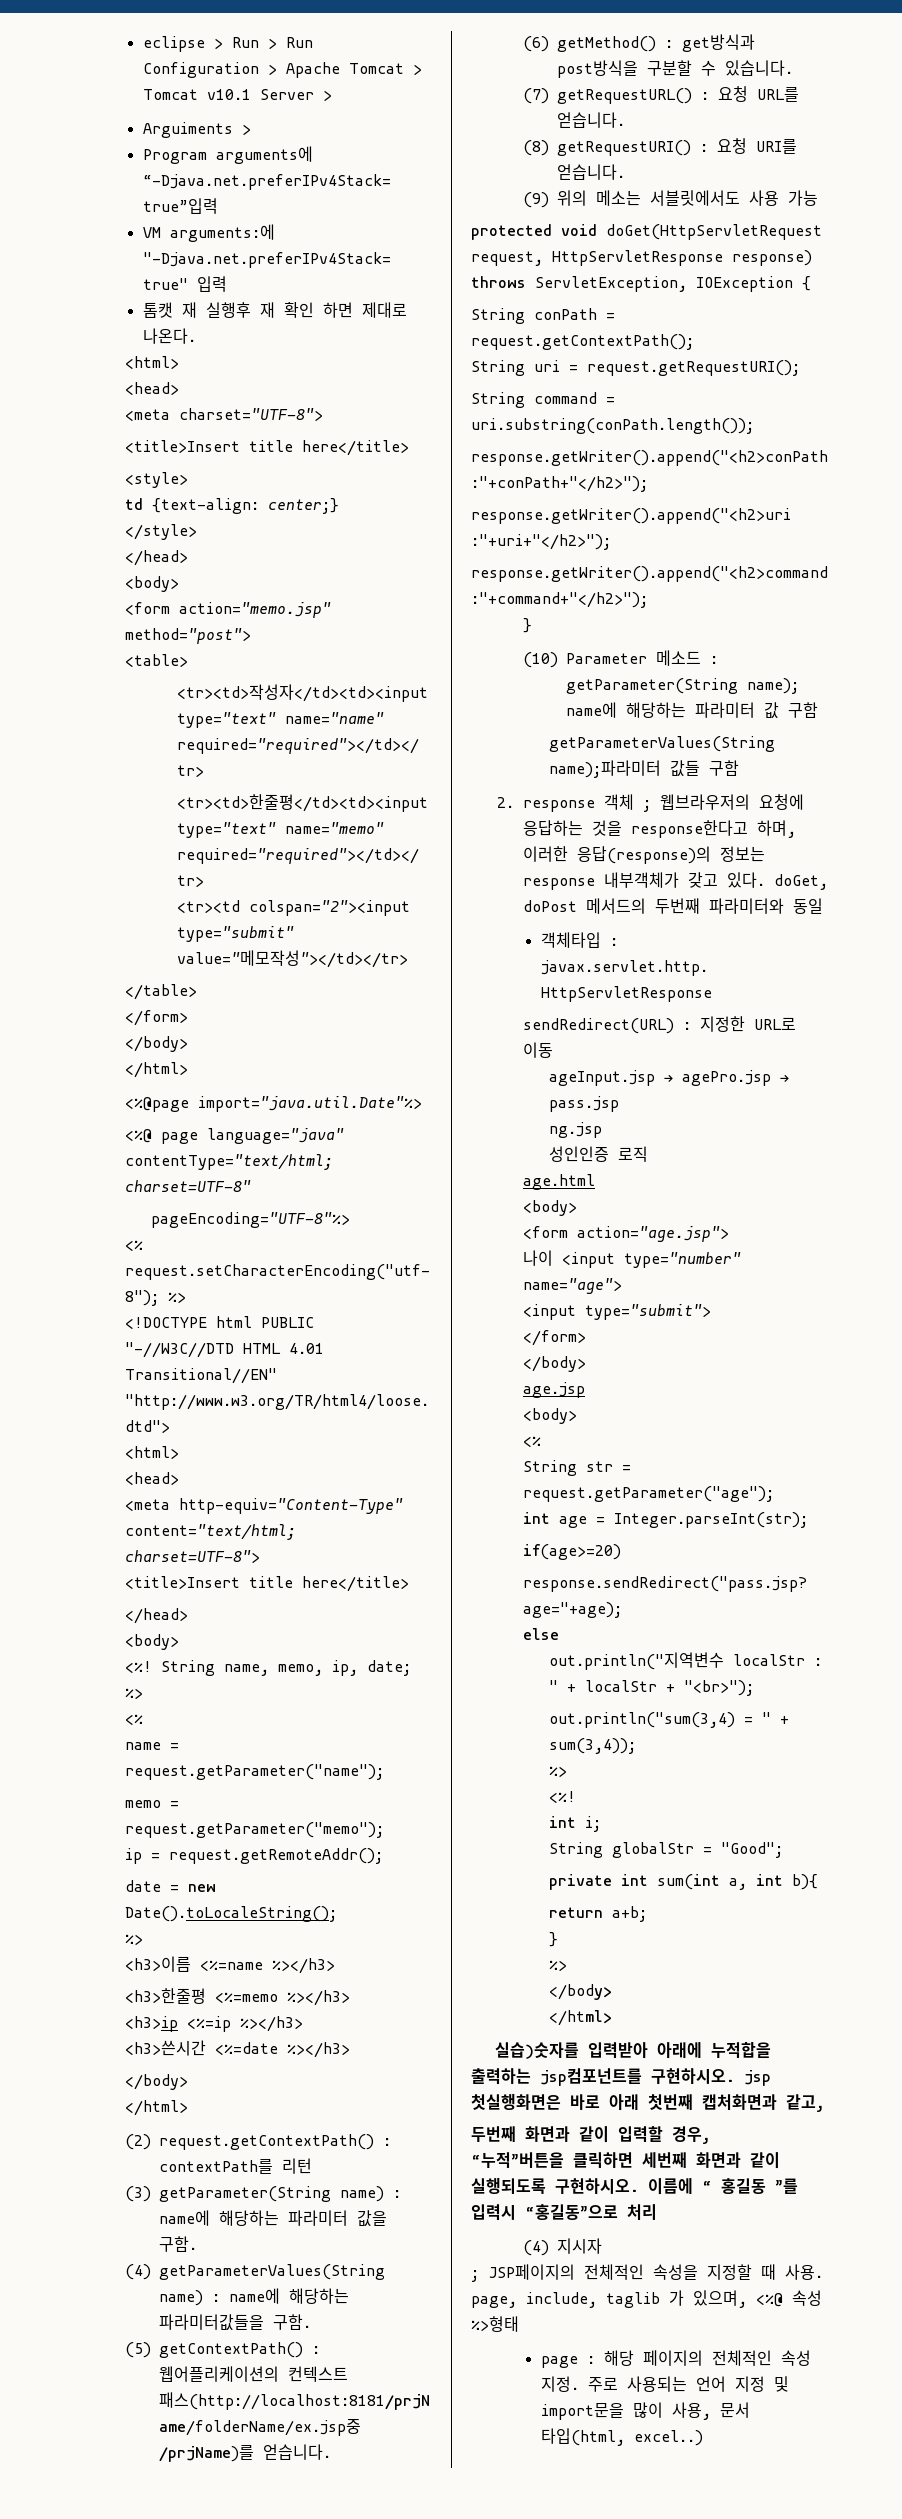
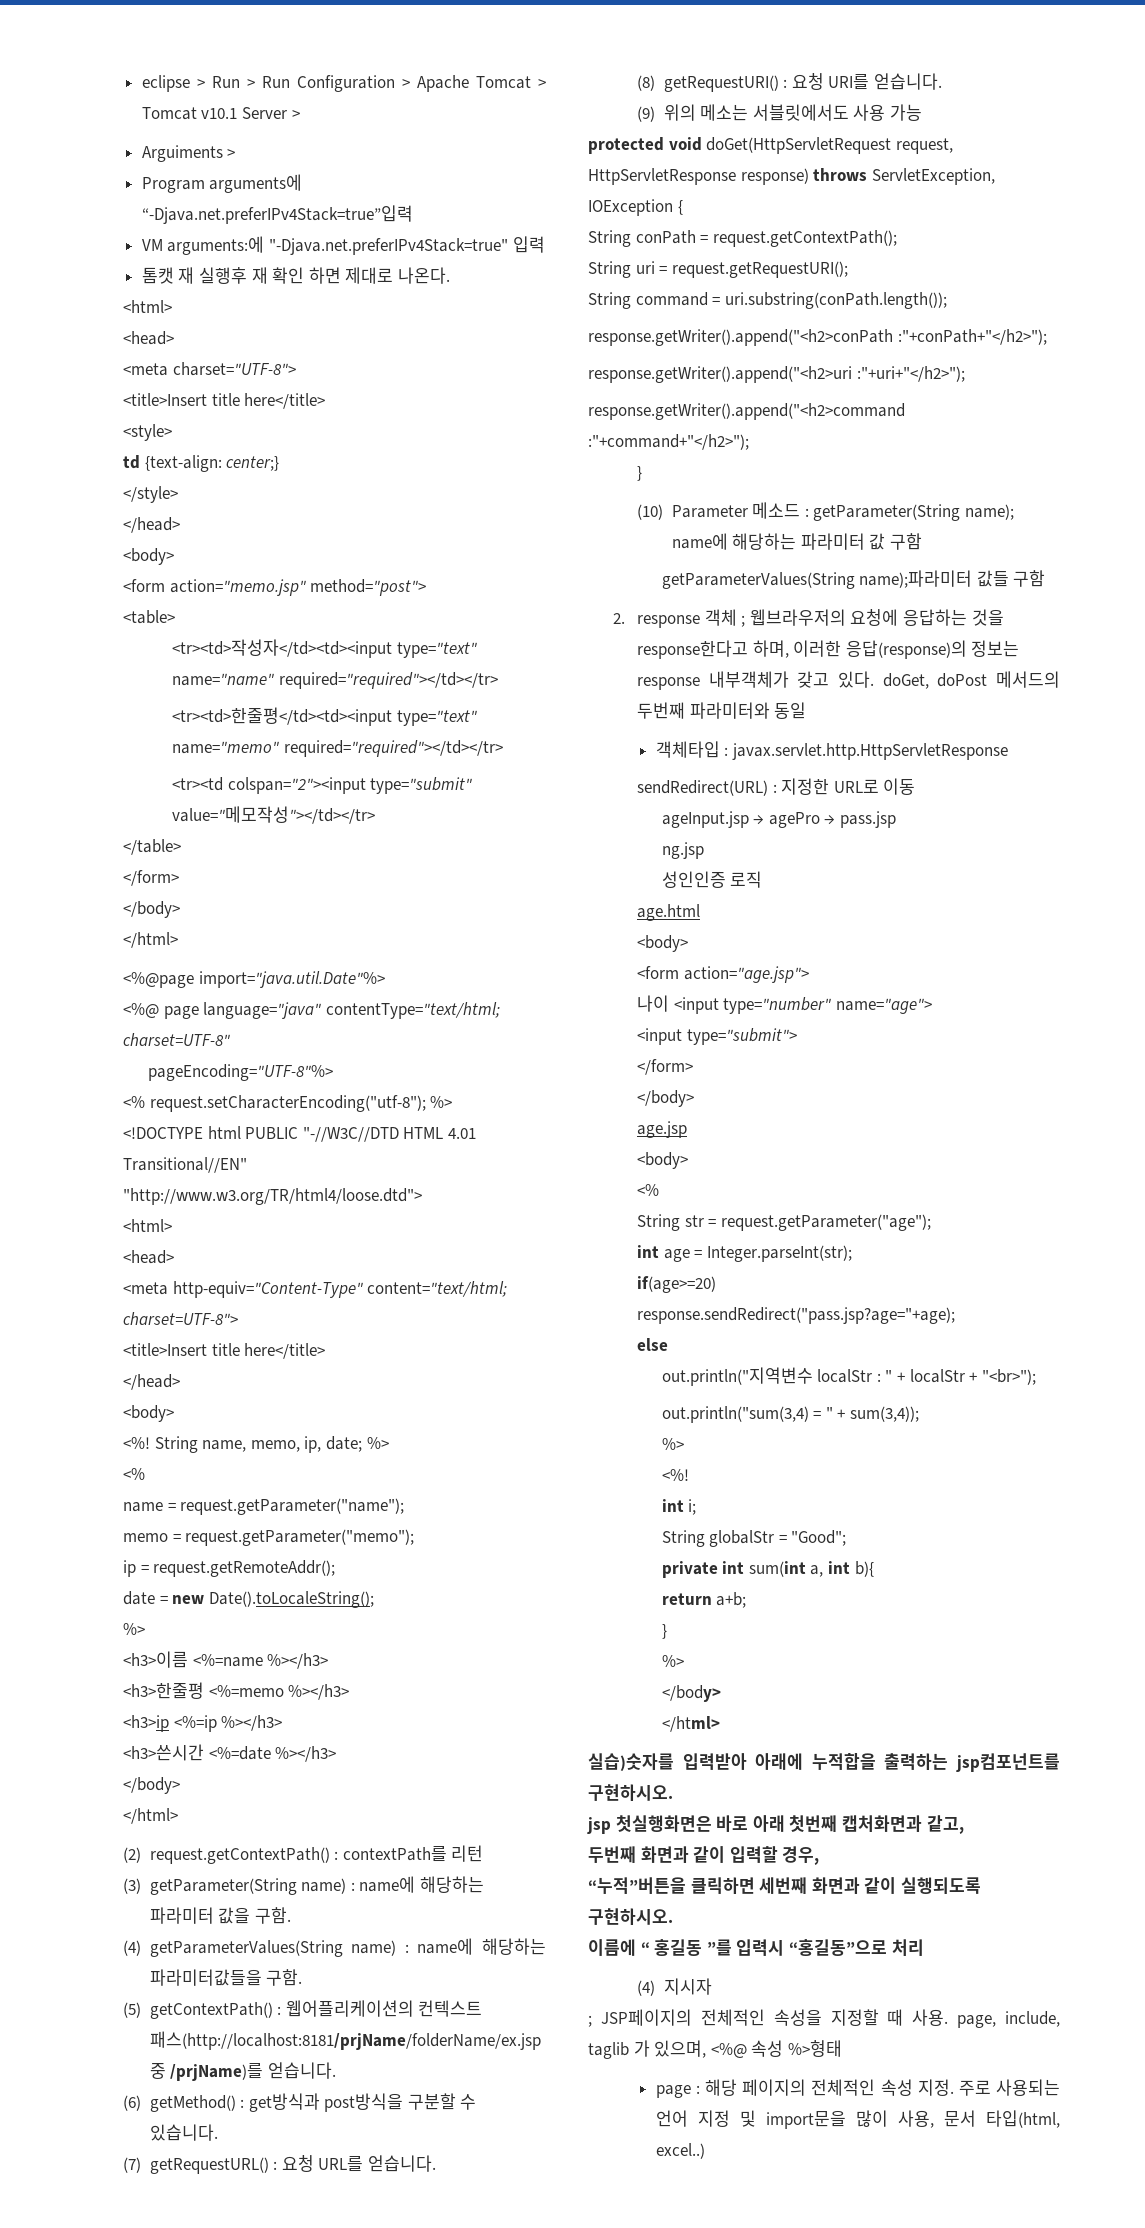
[682,1070,772,1086] agePro.jsp -> [768,812,820,828] agePro
(735, 2076) none -> (673, 1792) //
(639, 2186) none -> (673, 1916) //

